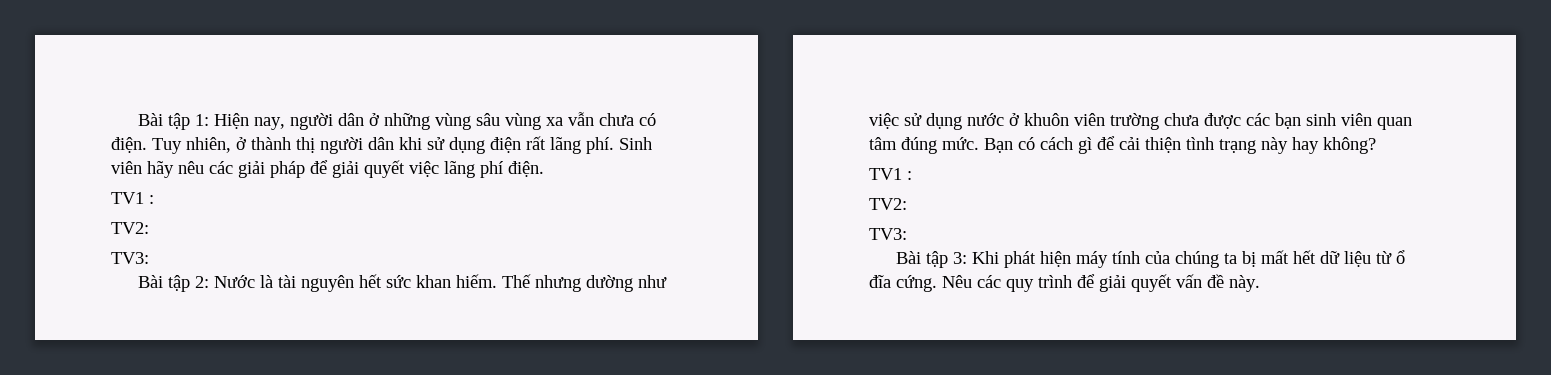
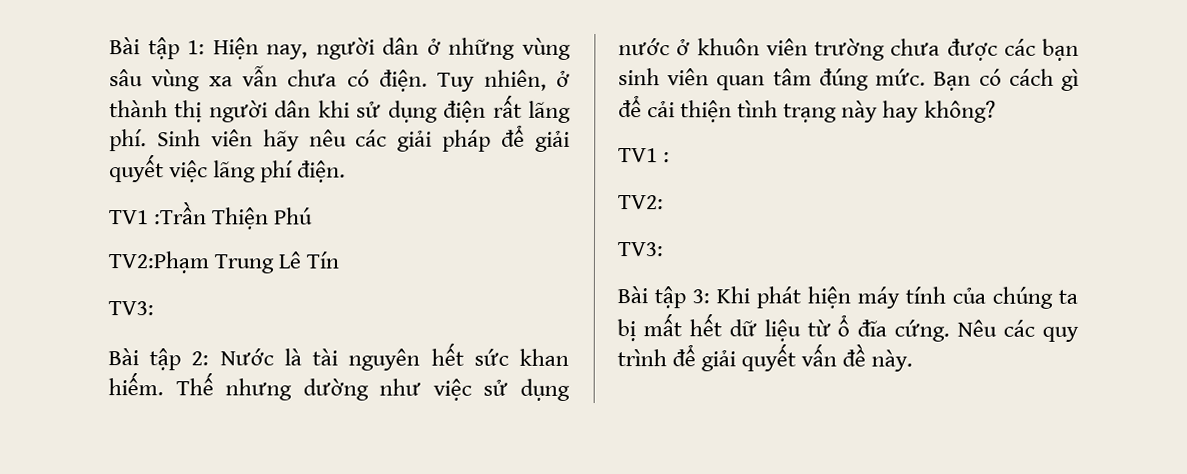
[149,195,154,204] [111,222,149,234] : // TV2: -> [154,201,314,230] [108,251,340,274] :Trần Thiện Phú // TV2:Phạm Trung Lê Tín

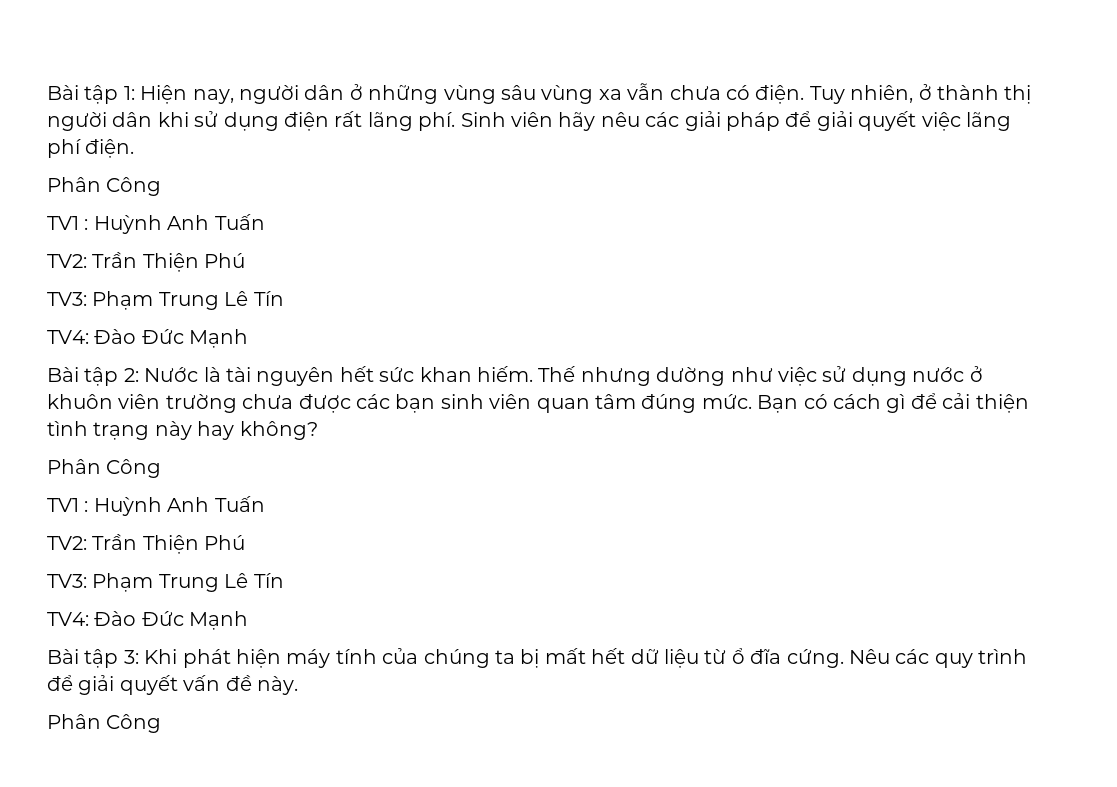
[109,201,314,230] [108,251,340,274] [108,301,154,316] // TV1 :Trần Thiện Phú // TV2:Phạm Trung Lê Tín // TV3: -> [47,177,162,196] [47,214,265,234] [47,252,246,272] [47,291,284,310] [47,329,249,348] // Phân Công // TV1 : Huỳnh Anh Tuấn // TV2: Trần Thiện Phú // TV3: Phạm Trung Lê Tín // TV4: Đào Đức Mạnh
[618,148,671,163] [618,195,664,210] [617,242,663,257] // TV1 : // TV2: // TV3: -> [47,459,162,478] [47,496,265,516] [47,534,246,554] [47,573,284,592] [47,611,249,630] // Phân Công // TV1 : Huỳnh Anh Tuấn // TV2: Trần Thiện Phú // TV3: Phạm Trung Lê Tín // TV4: Đào Đức Mạnh
(914, 360) none -> [47,714,162,733] // Phân Công

